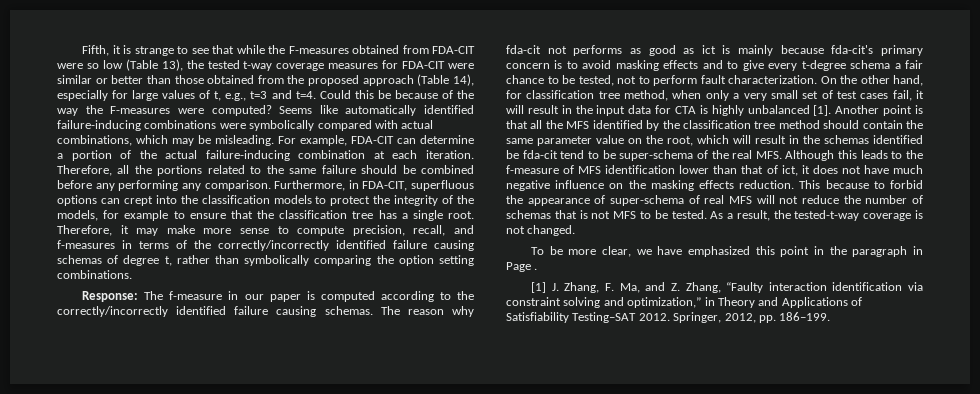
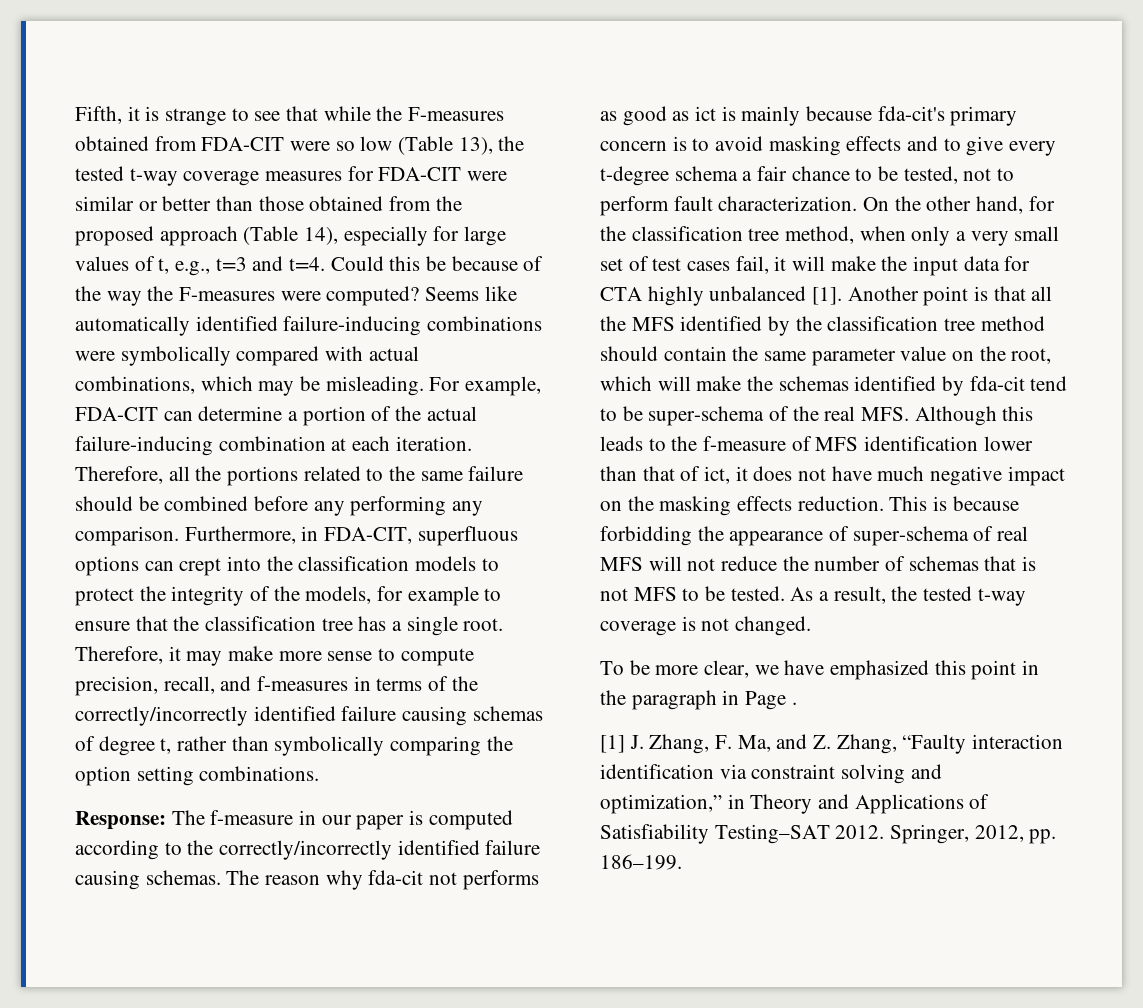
(522, 94) none -> [600,226,626,241] the
[527,105,572,114] result in -> [830,256,876,271] make
[699,105,708,114] is -> (642, 294) none
[755,135,799,144] result in -> [696,376,742,391] make
[506,150,519,159] be -> [942,376,965,396] by
[555,180,605,189] influence -> [1007,466,1065,486] impact
[825,180,923,189] because to forbid -> [933,496,1019,511] [600,526,692,546] is because forbidding
[794,210,860,221] tested-t-way -> [923,586,1026,606] tested t-way

